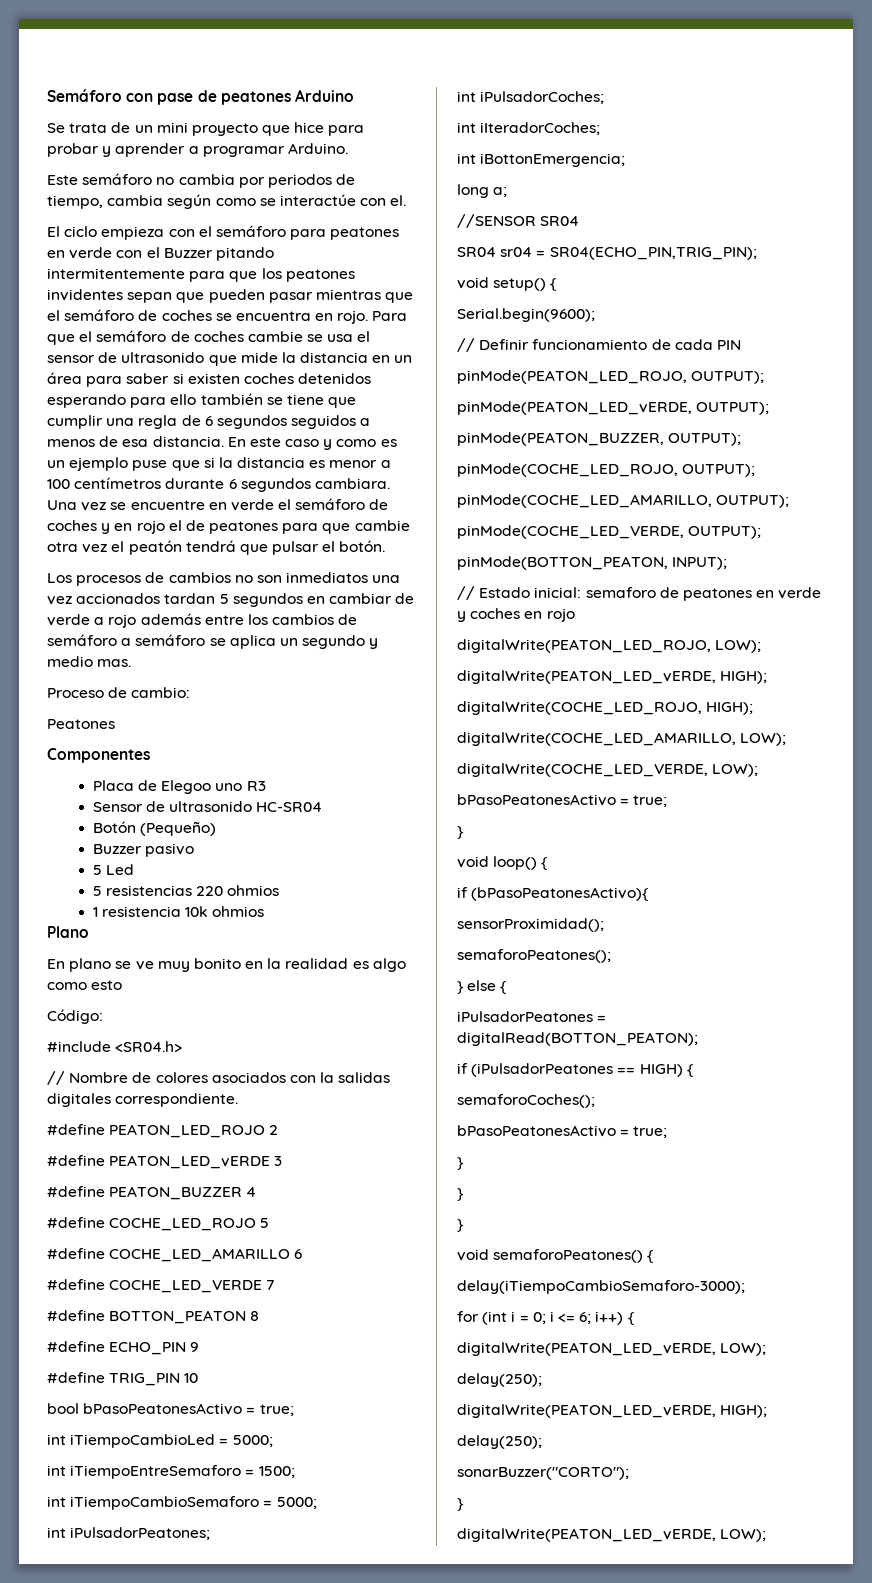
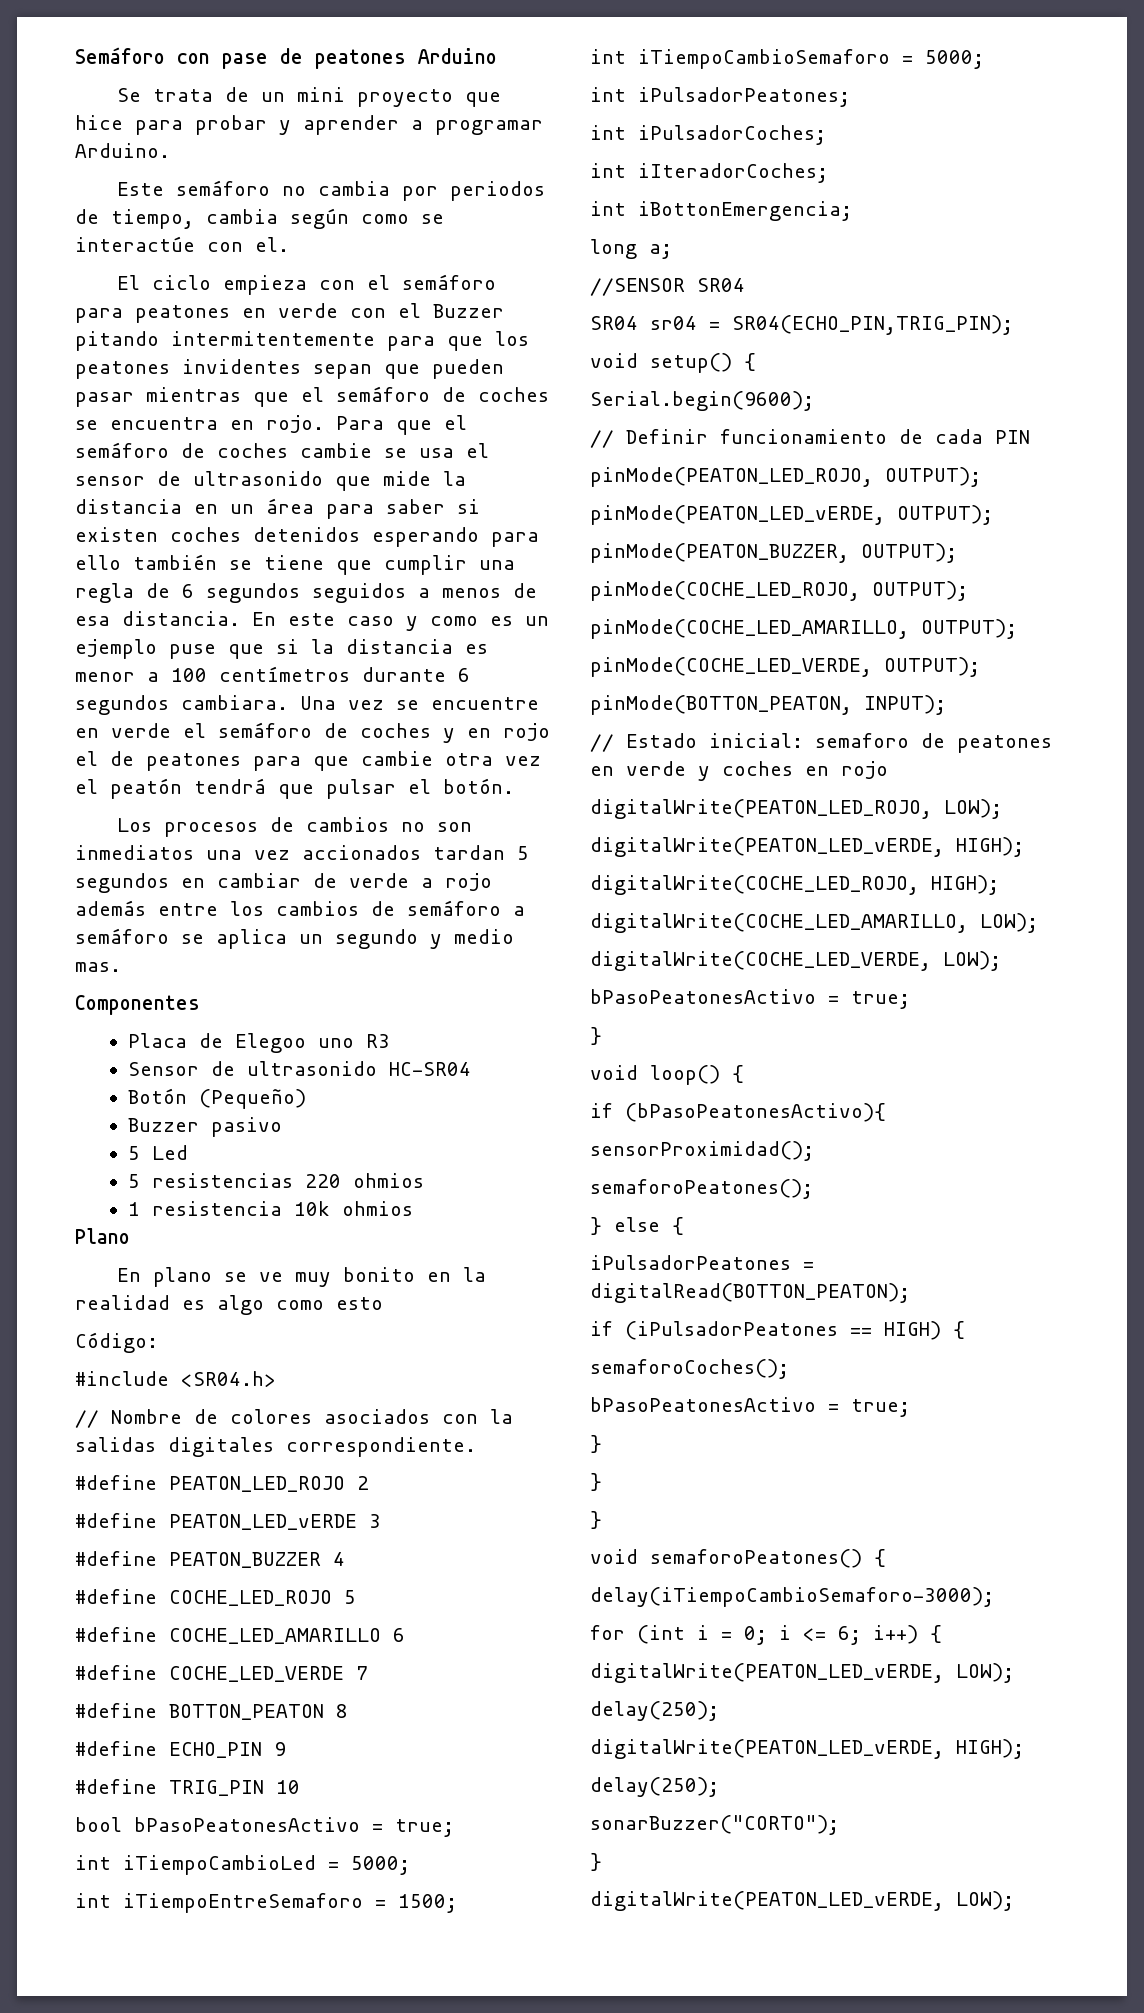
[47,687,191,698] [47,719,115,729] // Proceso de cambio: // Peatones -> (121, 967) none

